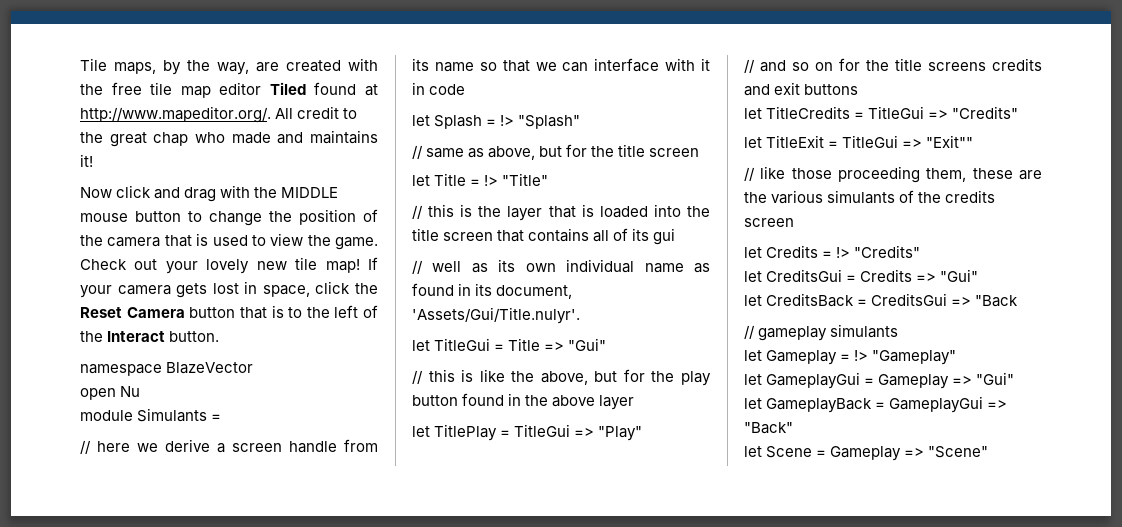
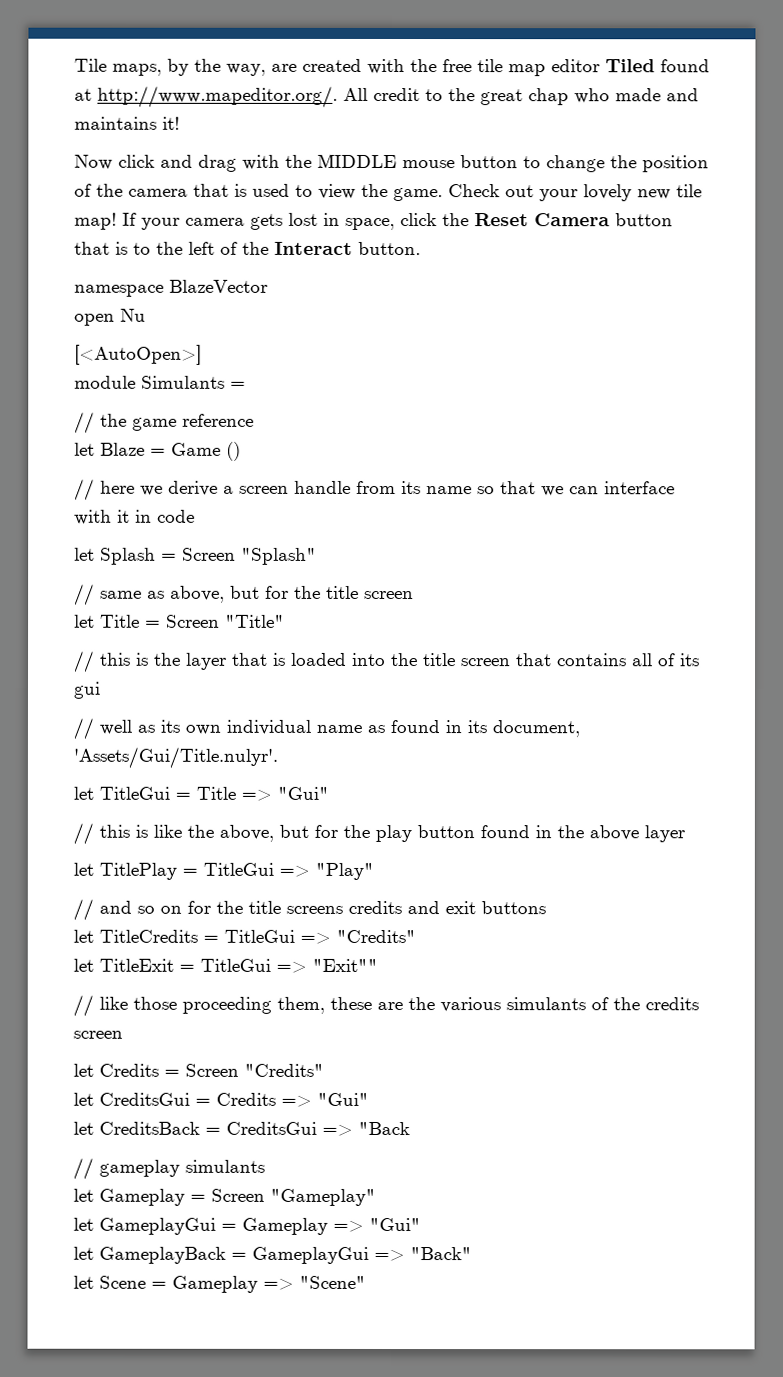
(141, 391) none -> [74,344,202,365] // [<AutoOpen>]
(222, 417) none -> [74,411,254,434] [74,441,241,461] // // the game reference // let Blaze = Game ()
[500,115,515,126] !> -> [182,547,236,561] Screen
[484,175,499,186] !> -> [166,614,220,628] Screen
[836,247,851,258] !> -> [185,1063,239,1077] Screen
[854,350,869,361] !> -> [211,1188,265,1202] Screen

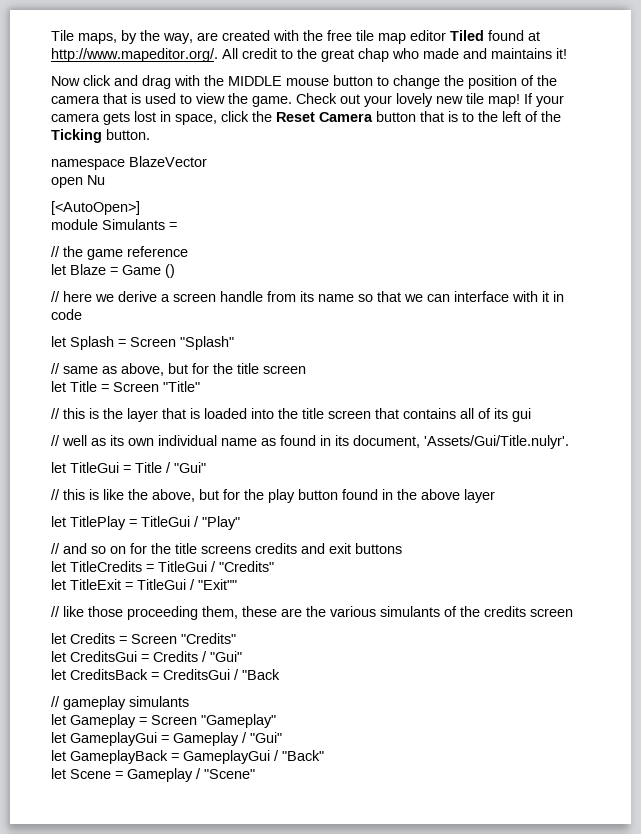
[274,241,353,255] Interact -> [51,129,102,143] Ticking
[241,788,272,801] => -> [166,462,171,473] /
[279,864,310,877] => -> [194,516,199,527] /
[300,931,331,944] => -> [211,561,216,572] /
[276,960,307,973] => -> [190,579,195,590] /
[281,1094,312,1107] => -> [202,651,207,662] /
[322,1123,353,1136] => -> [234,669,239,680] /
[333,1219,364,1232] => -> [242,732,247,743] /
[374,1248,405,1262] => -> [274,750,279,761] /
[263,1277,294,1290] => -> [196,768,201,779] /

